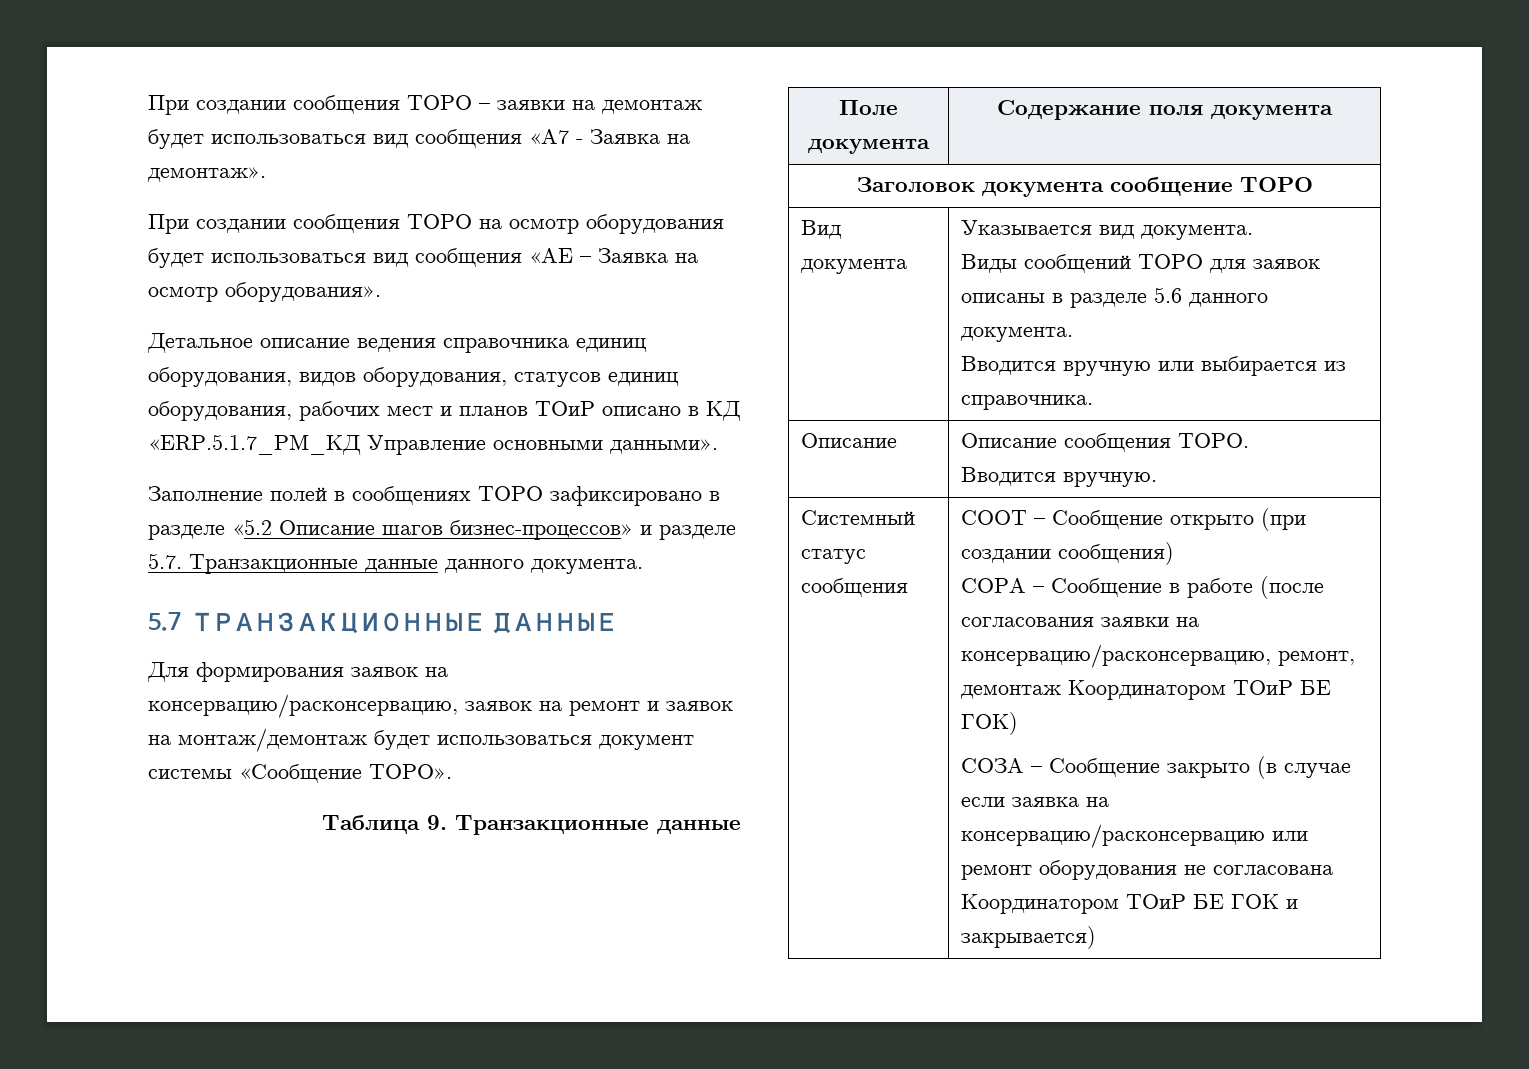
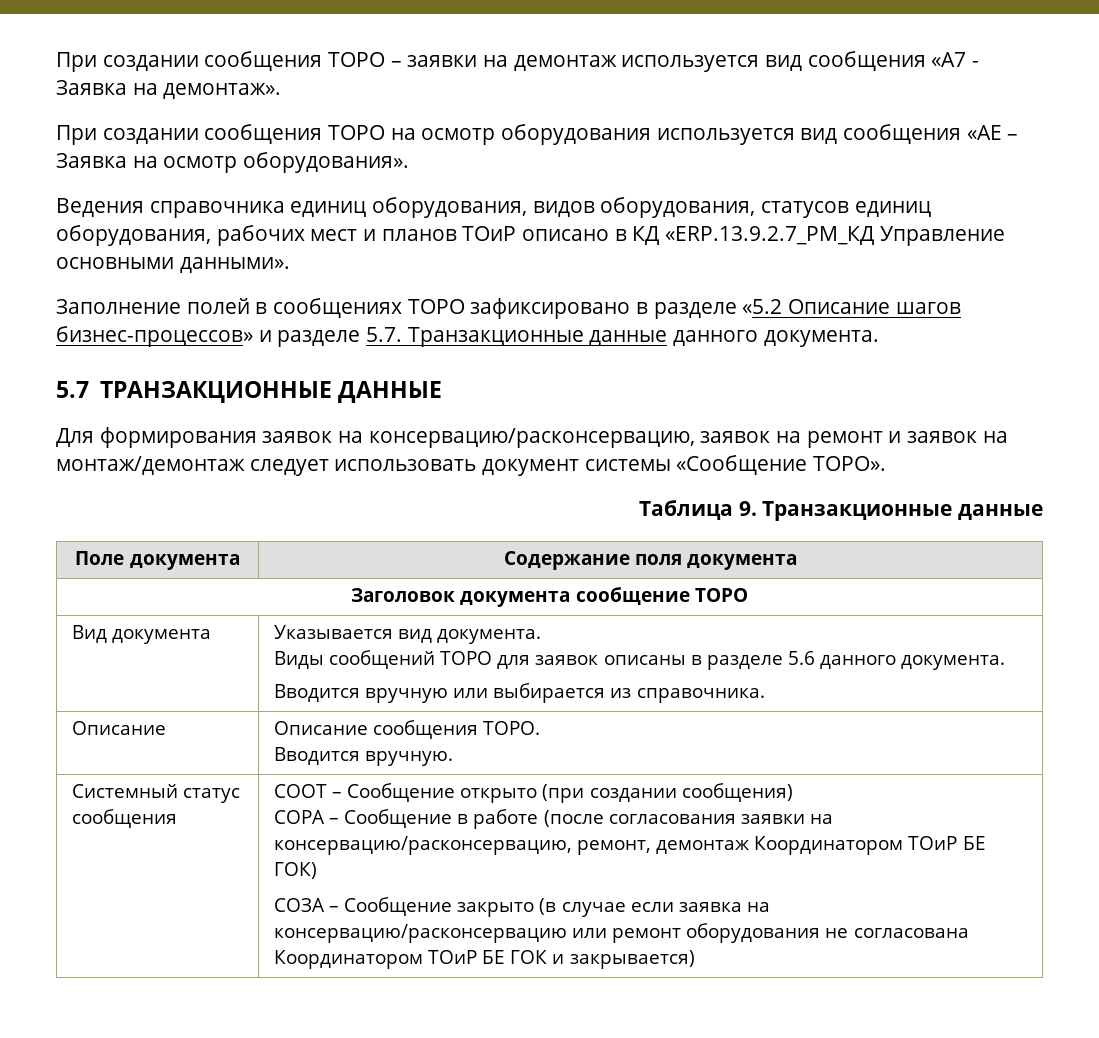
[148,129,366,149] будет использоваться -> [621,55,760,72] используется
[148,248,366,268] будет использоваться -> [656,128,795,145] используется
[147,333,436,353] Детальное описание ведения -> [56,198,144,217] Ведения
[148,434,361,455] «ERP.5.1.7_PM_КД -> [665,226,875,245] «ERP.13.9.2.7_PM_КД
[374,730,592,750] будет использоваться -> [249,459,477,476] следует использовать

